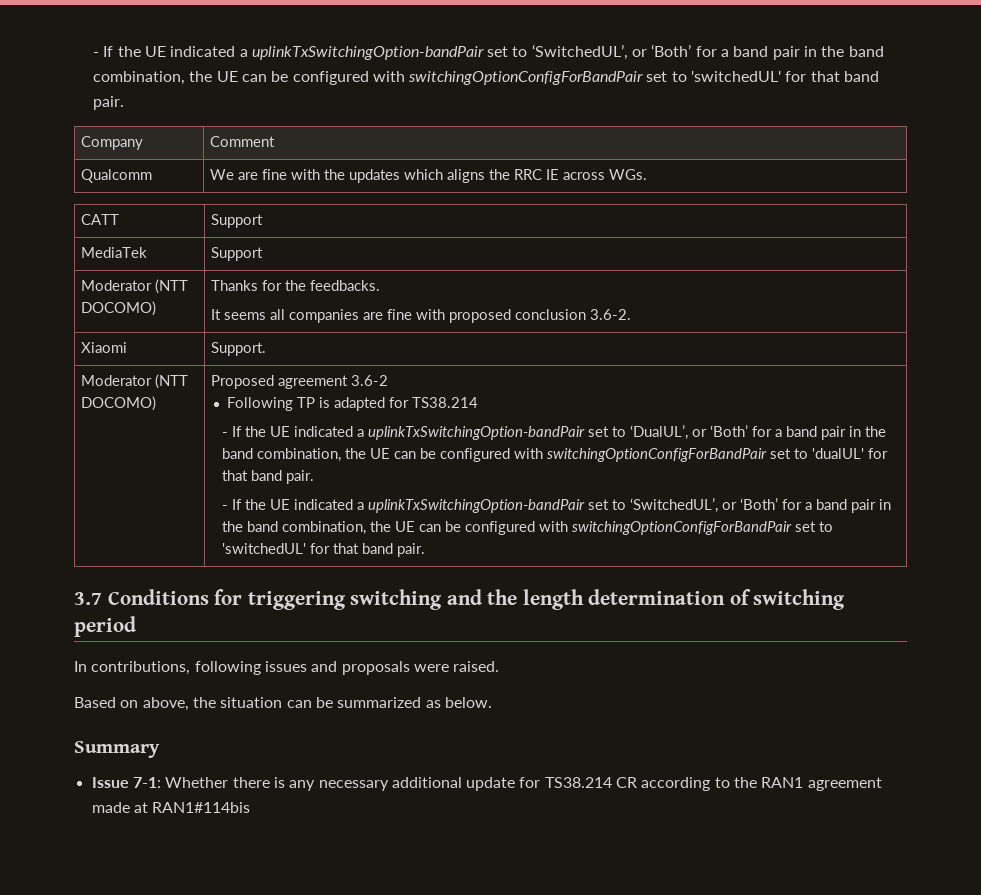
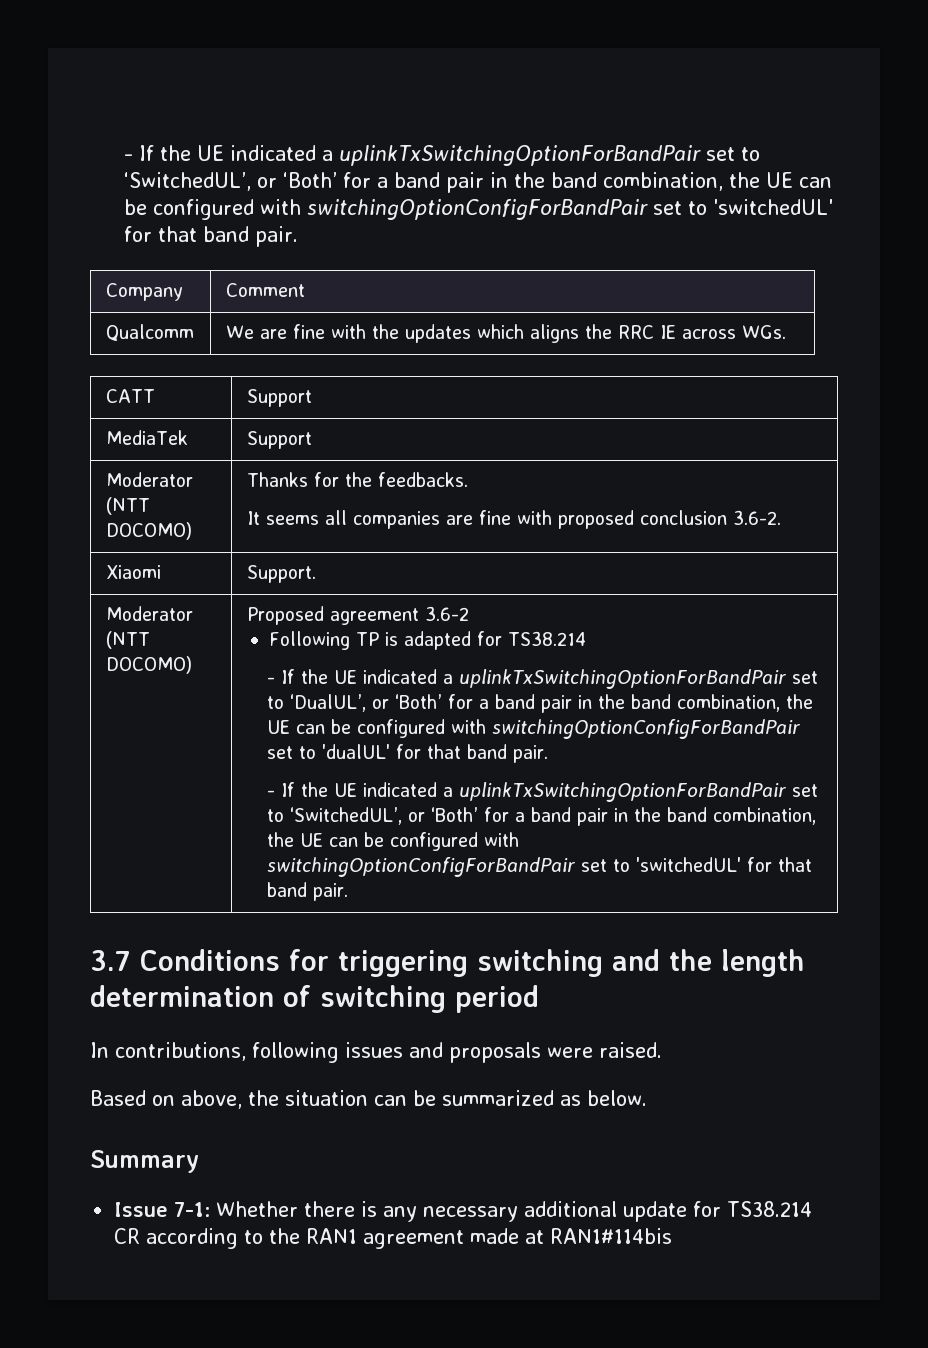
[92,46,484,60] - If the UE indicated a uplinkTxSwitchingOption-bandPair -> [124,145,702,166] - If the UE indicated a uplinkTxSwitchingOptionForBandPair
[368,426,586,440] uplinkTxSwitchingOption-bandPair -> [459,669,787,689] uplinkTxSwitchingOptionForBandPair
[368,499,586,513] uplinkTxSwitchingOption-bandPair -> [459,782,787,802] uplinkTxSwitchingOptionForBandPair

